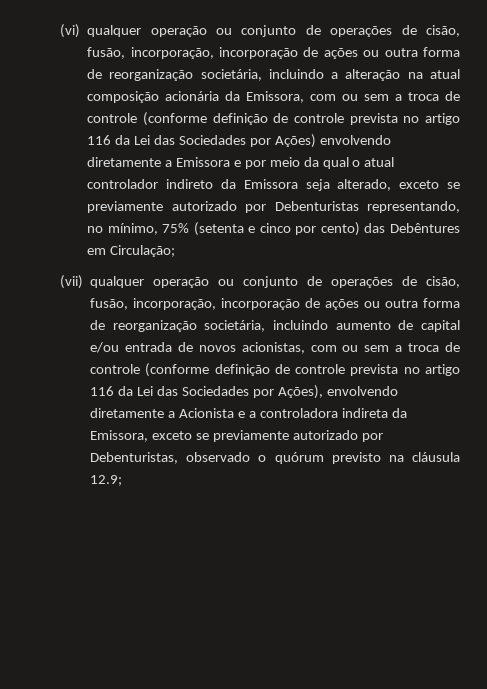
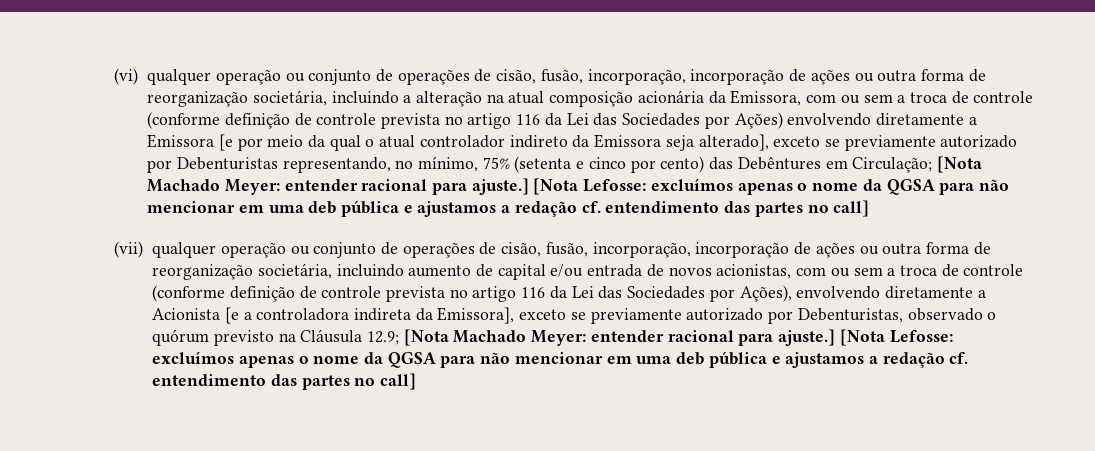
[233,160,241,167] e -> [218,134,233,151] [e
[337,179,392,191] alterado, -> [698,134,769,151] alterado],
(176, 251) none -> [936,156,982,173] [147,178,1009,195] [147,200,870,217] [Nota Machado Meyer: entender racional para ajuste.] [Nota Lefosse: excluímos apenas o nome da QGSA para não mencionar em uma deb pública e ajustamos a redação cf. entendimento das partes no call]
[237,411,245,418] e -> [224,307,239,324] [e
[90,430,149,442] Emissora, -> [437,307,515,324] Emissora],
[411,452,460,462] [90,475,123,486] cláusula 12.9; -> [300,329,953,346] [152,351,969,368] [152,373,417,390] Cláusula 12.9; [Nota Machado Meyer: entender racional para ajuste.] [Nota Lefosse: excluímos apenas o nome da QGSA para não mencionar em uma deb pública e ajustamos a redação cf. entendimento das partes no call]

